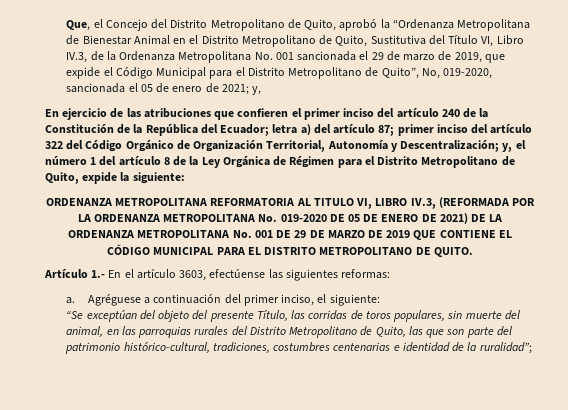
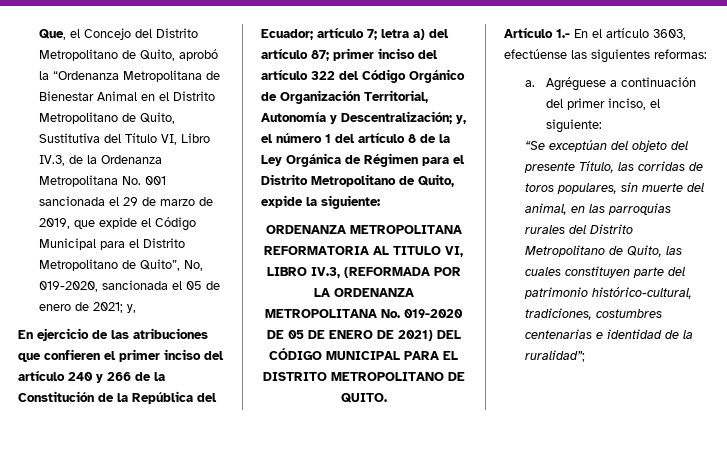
(460, 113) none -> [96,372,131,383] y 266
(270, 130) none -> [317,28,377,40] artículo 7;
[471,214,503,222] [68,230,512,240] DE LA ORDENANZA METROPOLITANA No. 001 DE 29 DE MARZO DE 2019 QUE CONTIENE EL -> [436,330,461,339] DEL
[426,329,465,338] que son -> [525,266,631,278] cuales constituyen

